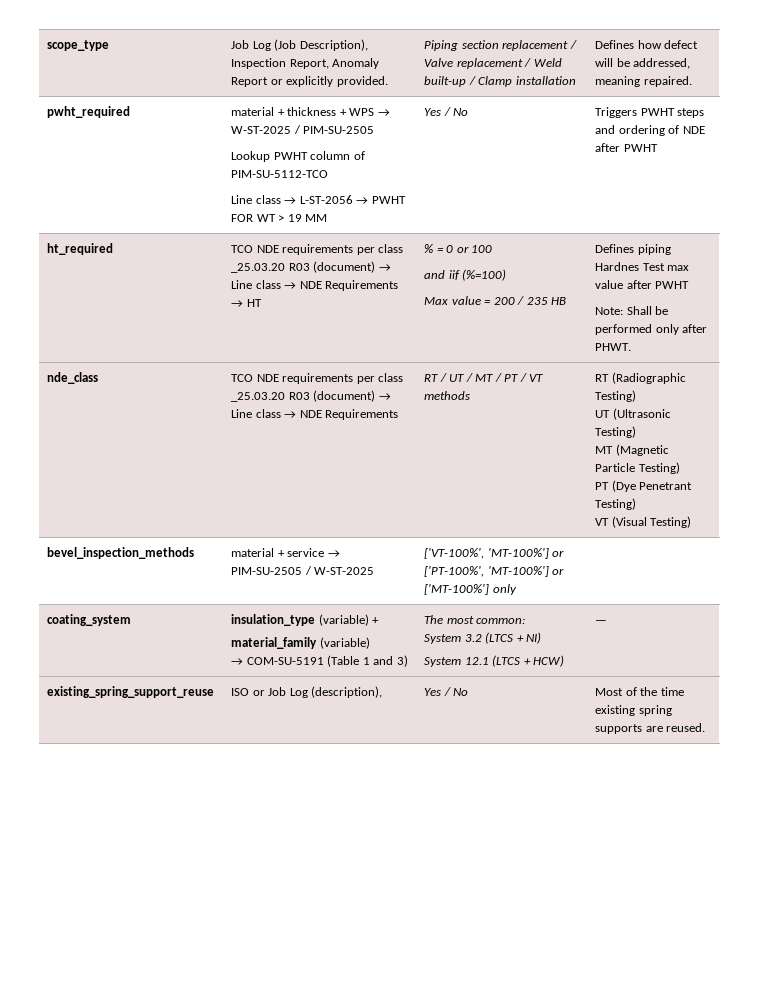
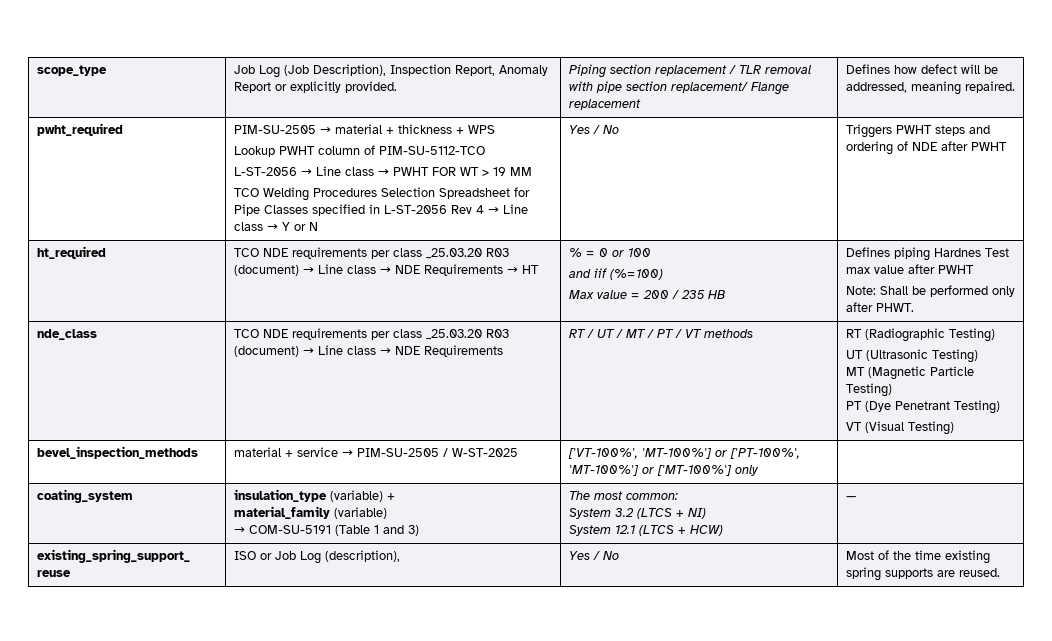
[424,58,562,69] [424,76,576,87] Valve replacement / Weld built-up / Clamp installation -> [738,65,812,74] [568,81,789,95] [568,99,641,110] TLR removal with pipe section replacement/ Flange replacement
(131, 112) none -> [233,125,331,134] PIM-SU-2505 →
[377,109,390,116] [231,125,375,134] → W-ST-2025 / PIM-SU-2505 -> (495, 129) none
[231,195,369,204] Line class → L-ST-2056 → -> [233,166,389,176] L-ST-2056 → Line class →
(328, 218) none -> [233,187,530,201] [233,204,528,216] [233,222,318,231] // TCO Welding Procedures Selection Spreadsheet for Pipe Classes specified in L-ST-2056 Rev 4 → Line class → Y or N

